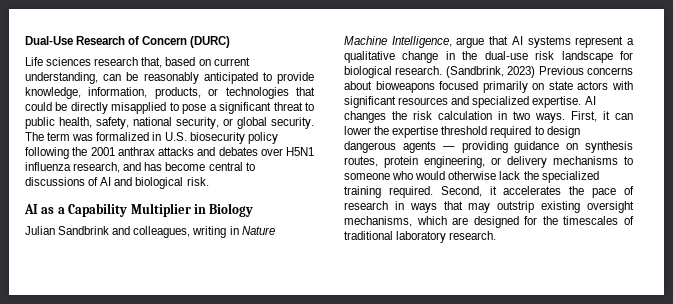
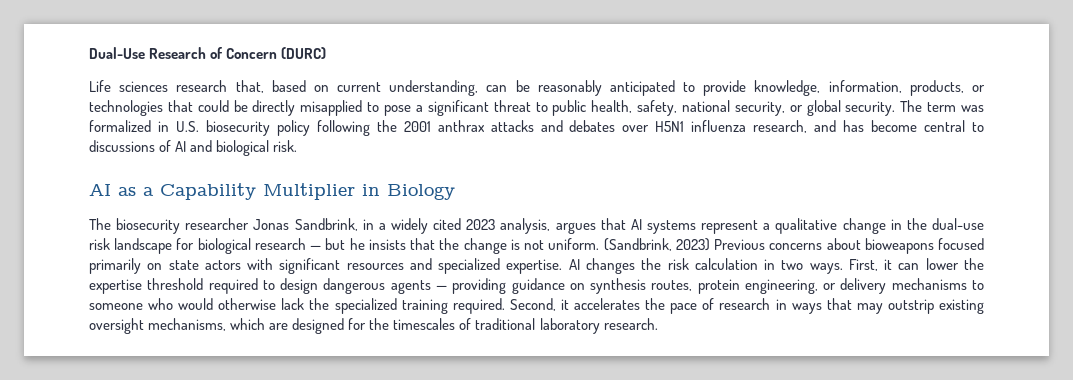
[25,226,275,238] [344,36,485,48] Julian Sandbrink and colleagues, writing in Nature Machine Intelligence, argue -> [89,218,596,234] The biosecurity researcher Jonas Sandbrink, in a widely cited 2023 analysis, argues
[395,66,443,75] research. -> [254,238,600,254] research — but he insists that the change is not uniform.

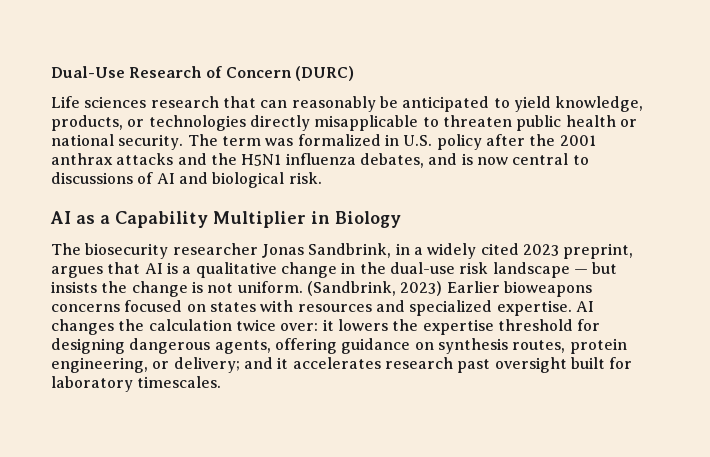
[235,80,985,96] [89,100,841,116] that, based on current understanding, can be reasonably anticipated to provide knowledge, information, products, or technologies that could be directly misapplied to pose a significant threat to public health, safety, national security, or global -> [222,96,644,112] [51,115,637,131] [51,134,114,146] that can reasonably be anticipated to yield knowledge, products, or technologies directly misapplicable to threaten public health or national
[205,120,370,136] biosecurity policy following -> [436,134,525,150] policy after
[569,120,918,133] debates over H5N1 influenza research, and has become -> [210,153,508,168] the H5N1 influenza debates, and is now
[500,218,551,234] analysis, -> [563,243,634,259] preprint,
[647,220,759,234] systems represent -> [166,262,178,274] is
[176,238,436,254] for biological research — but he insists that -> [573,262,618,274] [51,281,97,293] — but insists
[714,238,984,254] [89,258,341,274] Previous concerns about bioweapons focused primarily on state actors with significant -> [446,281,592,297] [51,300,294,312] Earlier bioweapons concerns focused on states with
[667,258,984,274] [89,278,507,294] risk calculation in two ways. First, it can lower the expertise threshold required to design dangerous agents — providing -> [148,319,601,335] [51,338,337,354] calculation twice over: it lowers the expertise threshold for designing dangerous agents, offering
[840,278,985,294] [89,298,984,314] [89,318,658,334] delivery mechanisms to someone who would otherwise lack the specialized training required. Second, it accelerates the pace of research in ways that may outstrip existing oversight mechanisms, which are designed for the timescales of traditional laboratory research. -> [173,357,633,373] [51,376,222,392] delivery; and it accelerates research past oversight built for laboratory timescales.

